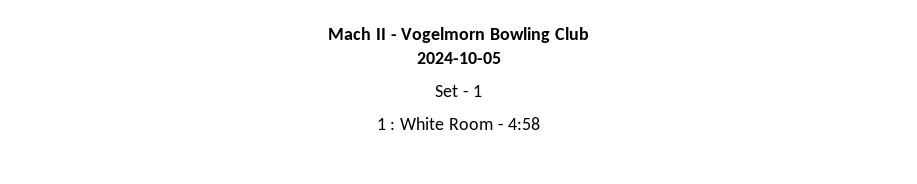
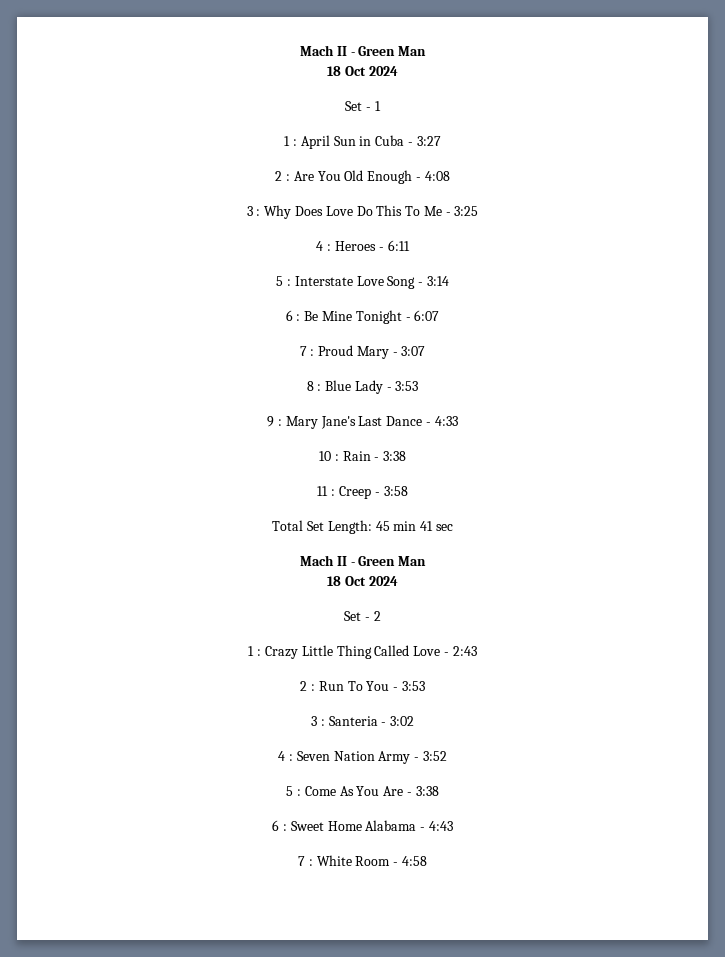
[328,27,589,43] [416,52,501,64] Mach II - Vogelmorn Bowling Club // 2024-10-05 -> [299,45,427,56] [327,66,398,76] Mach II - Green Man // 18 Oct 2024
(396, 125) none -> [300,135,441,149] [275,170,450,184] [246,205,479,219] [316,240,410,251] [276,276,449,289] [285,310,440,324] [299,345,426,359] [306,380,419,394] [267,416,458,429] [318,451,407,461] [317,486,408,499] [272,520,453,534] [299,555,427,566] [327,576,398,586] [344,611,381,621] [248,645,477,659] [300,681,425,691] [310,716,415,726] [278,751,447,764] [286,786,439,796] [272,820,453,831] [298,856,313,866] April Sun in Cuba - 3:27 // 2 : Are You Old Enough - 4:08 // 3 : Why Does Love Do This To Me - 3:25 // 4 : Heroes - 6:11 // 5 : Interstate Love Song - 3:14 // 6 : Be Mine Tonight - 6:07 // 7 : Proud Mary - 3:07 // 8 : Blue Lady - 3:53 // 9 : Mary Jane's Last Dance - 4:33 // 10 : Rain - 3:38 // 11 : Creep - 3:58 // Total Set Length: 45 min 41 sec // Mach II - Green Man // 18 Oct 2024 // Set - 2 // 1 : Crazy Little Thing Called Love - 2:43 // 2 : Run To You - 3:53 // 3 : Santeria - 3:02 // 4 : Seven Nation Army - 3:52 // 5 : Come As You Are - 3:38 // 6 : Sweet Home Alabama - 4:43 // 7 :

